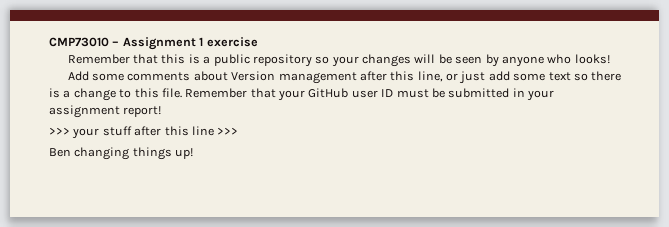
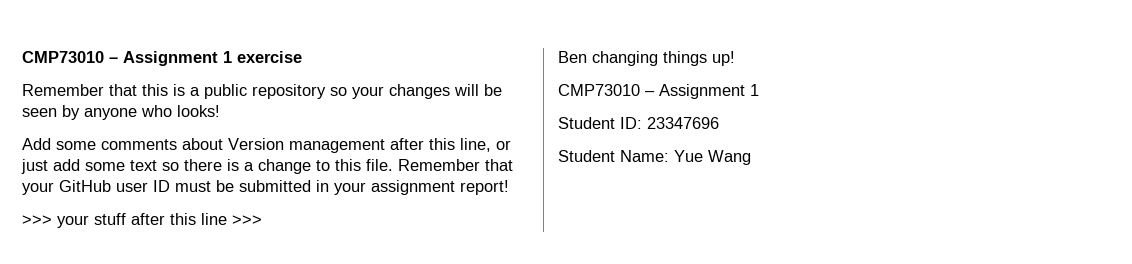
(194, 153) none -> [558,84,759,99] [558,117,719,129] [558,150,751,165] // CMP73010 – Assignment 1 // Student ID: 23347696 // Student Name: Yue Wang

